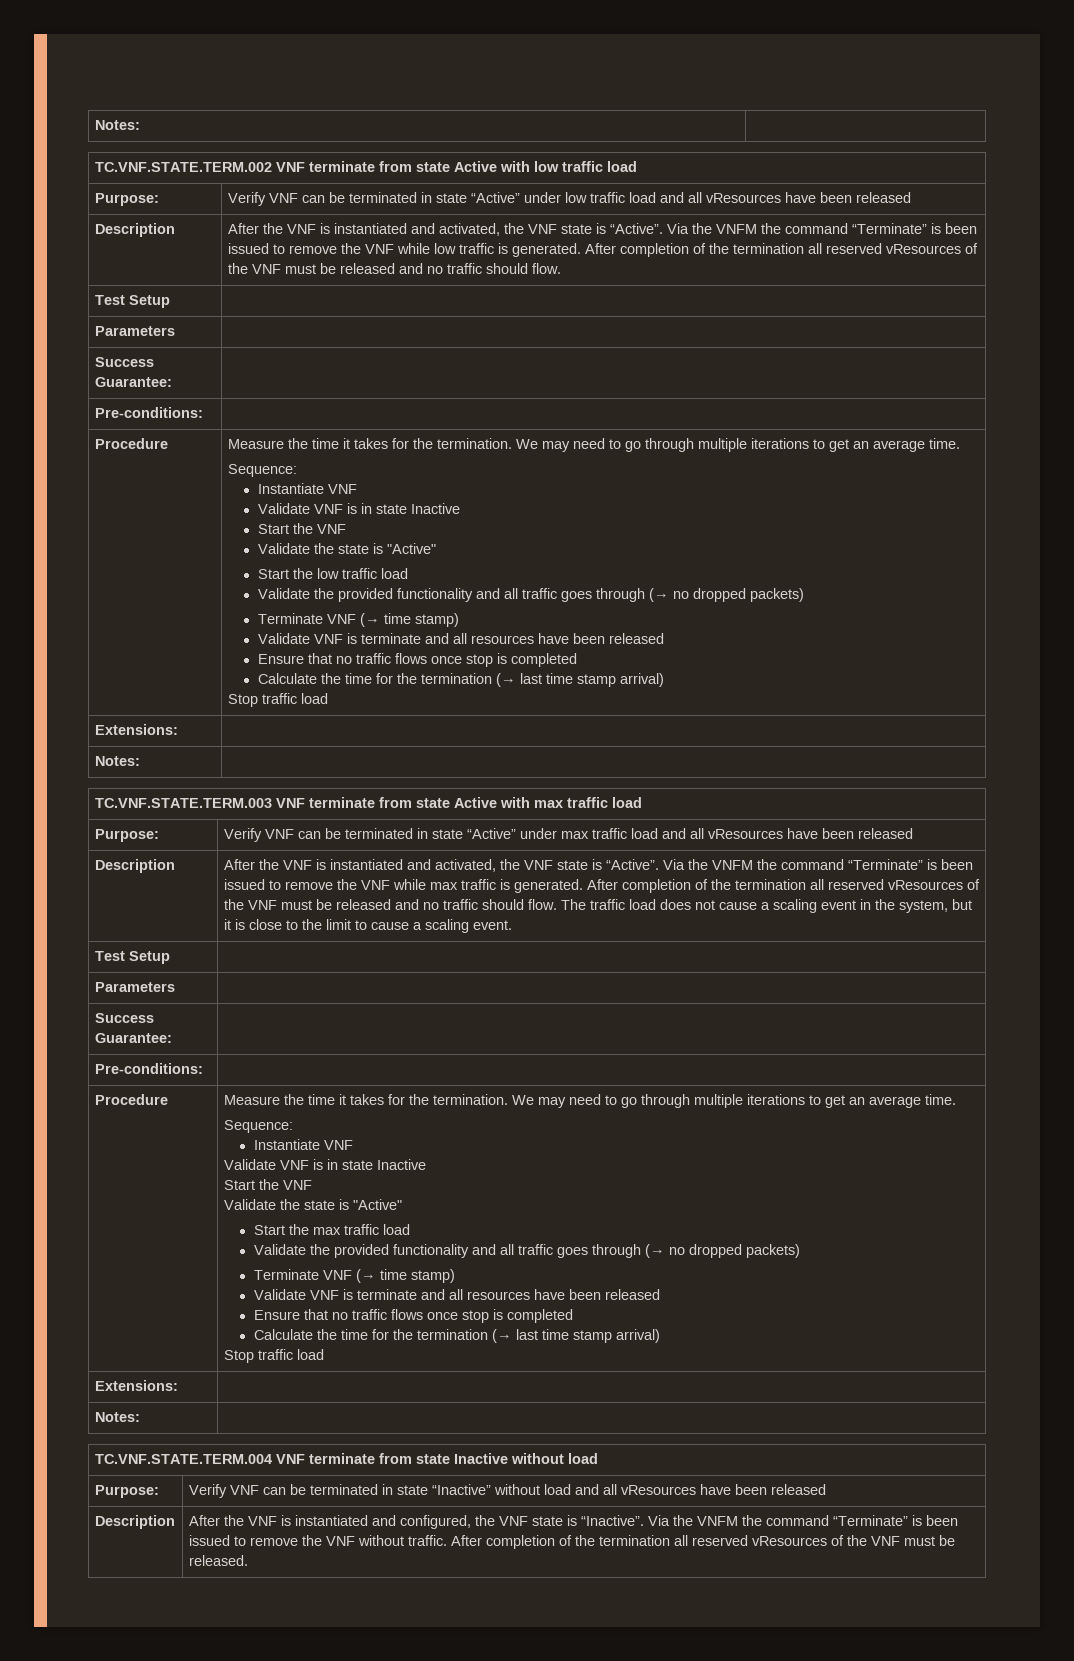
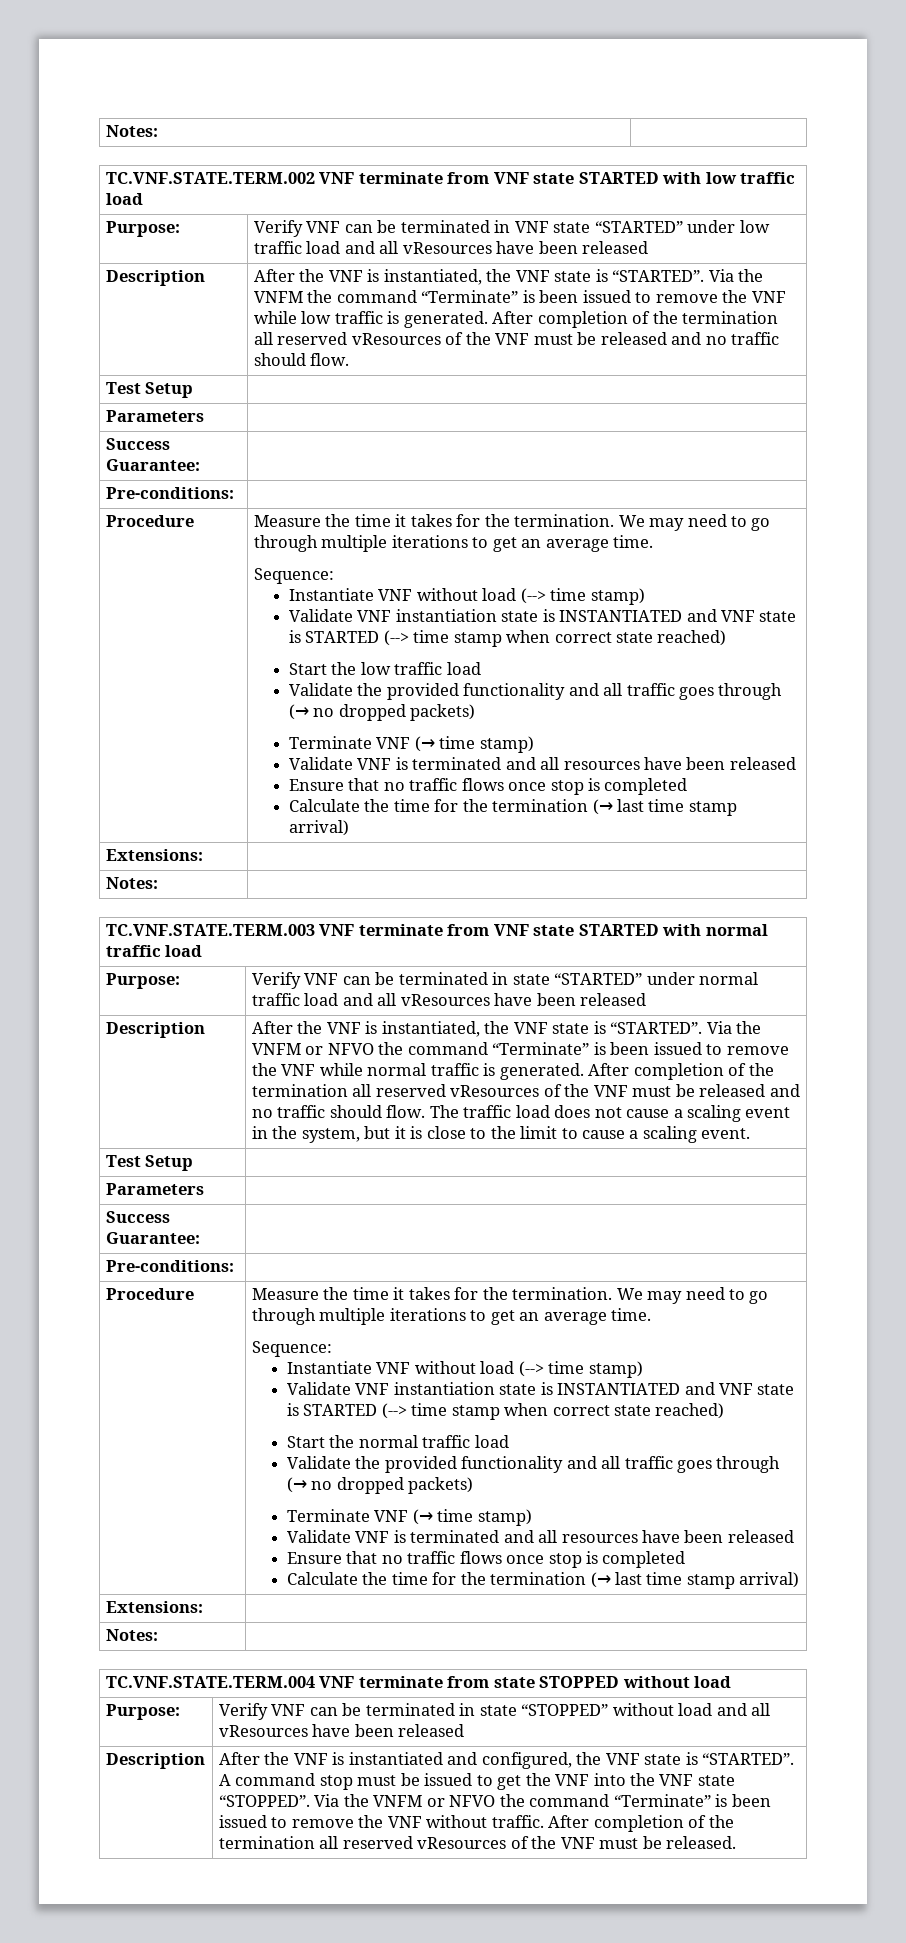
[415,161,497,172] state Active -> [493,172,659,184] VNF state STARTED
[435,192,520,203] state “Active” -> [514,221,683,233] VNF state “STARTED”
[333,223,663,236] instantiated and activated, the VNF state is “Active”. -> [383,269,705,285] instantiated, the VNF state is “STARTED”.
[257,503,460,514] [257,523,346,534] [257,543,436,554] // Validate VNF is in state Inactive // Start the VNF // Validate the state is "Active" -> [416,588,645,605] [288,609,797,622] [288,630,727,647] without load (--> time stamp) // Validate VNF instantiation state is INSTANTIATED and VNF state is STARTED (--> time stamp when correct state reached)
[360,633,421,644] terminate -> [412,757,502,770] terminated
[227,693,328,707] // Stop traffic load -> (349, 828) none
[415,797,563,808] state Active with max -> [493,924,768,936] VNF state STARTED with normal
[466,828,589,839] “Active” under max -> [554,972,759,985] “STARTED” under normal
[329,859,753,872] instantiated and activated, the VNF state is “Active”. Via the VNFM -> [381,1021,761,1037] [251,1043,374,1055] instantiated, the VNF state is “STARTED”. Via the VNFM or NFVO
[429,882,458,890] max -> [367,1063,427,1076] normal
[223,1159,426,1170] [223,1179,312,1190] [223,1199,402,1210] [253,1224,341,1235] // Validate VNF is in state Inactive // Start the VNF // Validate the state is "Active" // Start the max -> [414,1361,643,1378] [286,1382,795,1395] [286,1403,725,1420] [286,1435,418,1448] without load (--> time stamp) // Validate VNF instantiation state is INSTANTIATED and VNF state is STARTED (--> time stamp when correct state reached) // Start the normal
[356,1289,417,1300] terminate -> [410,1530,500,1543] terminated
[223,1349,324,1363] // Stop traffic load -> (800, 1580) none
[453,1453,508,1464] Inactive -> [539,1676,620,1688] STOPPED
[431,1484,491,1495] “Inactive” -> [521,1704,609,1716] “STOPPED”
[580,1515,738,1526] “Inactive”. Via the VNFM -> [701,1753,794,1765] [218,1773,735,1790] [218,1794,496,1807] “STARTED”. A command stop must be issued to get the VNF into the VNF state “STOPPED”. Via the VNFM or NFVO

